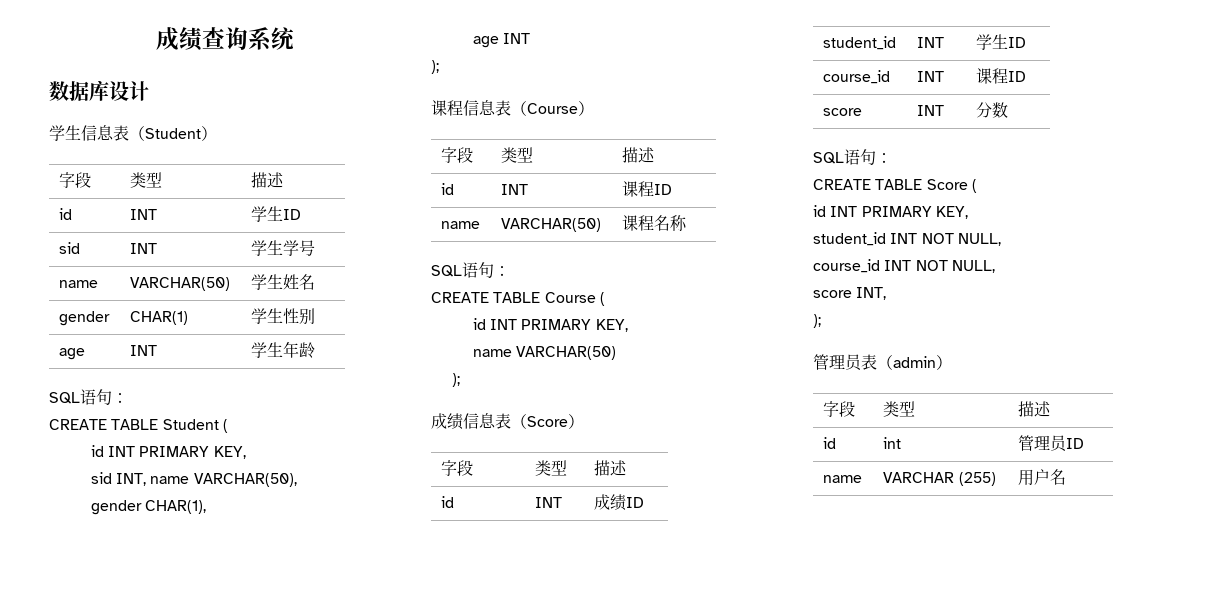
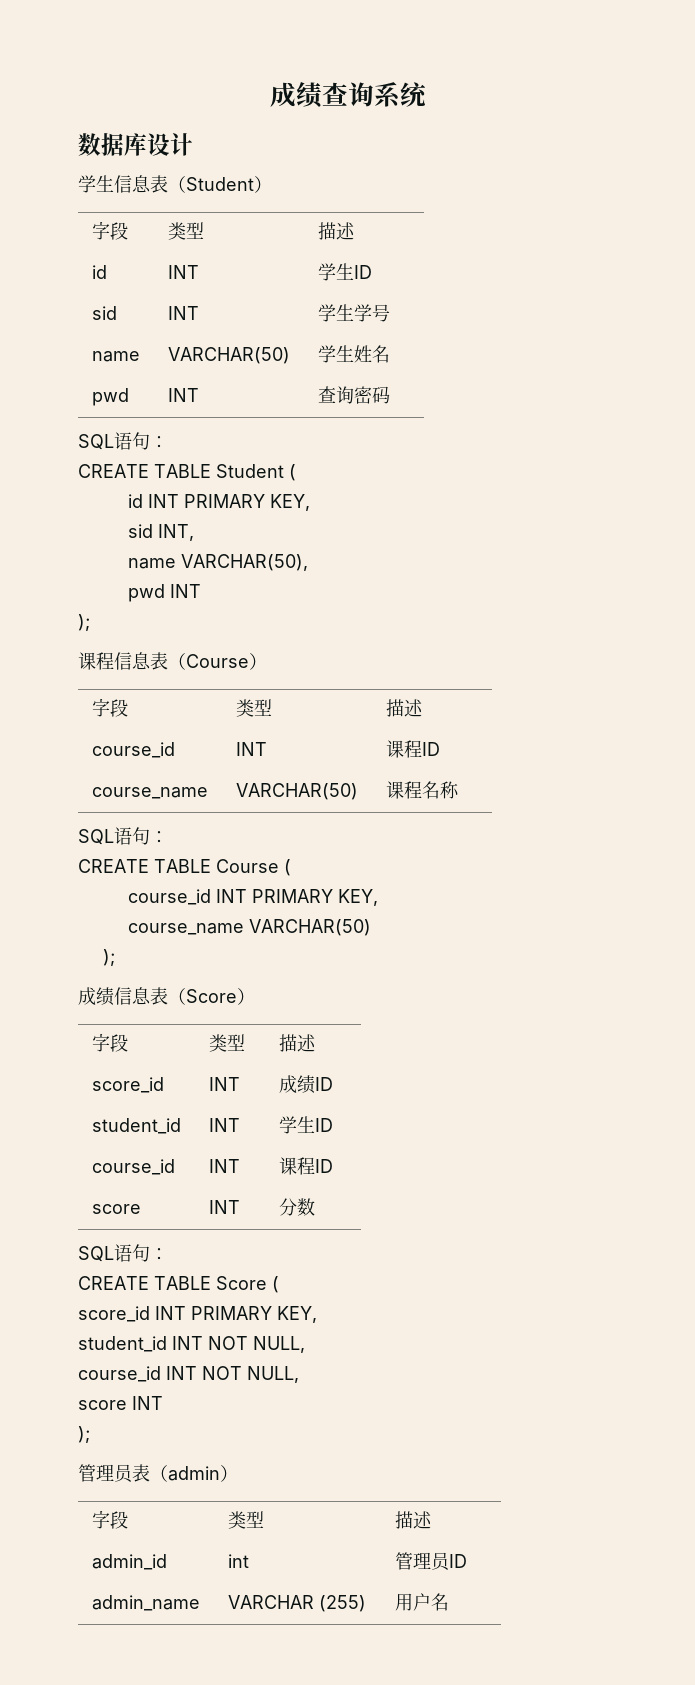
[59,311,111,326] [130,311,189,325] [251,308,316,324] [59,348,86,360] [130,345,158,356] [251,341,316,359] gender | CHAR(1) | 学生性别 // age | INT | 学生年龄 -> [91,388,129,406] [167,388,199,402] [317,386,390,404] pwd | INT | 查询密码
(147, 479) none -> (194, 532) //
[90,500,207,515] [472,36,499,48] gender CHAR(1), // age -> [127,584,165,602] pwd
[441,183,455,195] [501,184,529,195] [622,181,673,197] [441,221,481,229] id | INT | 课程ID // name -> [91,742,175,758] [235,742,267,756] [385,740,440,758] [91,787,208,799] course_id | INT | 课程ID // course_name
[472,318,628,332] [472,349,512,357] id INT PRIMARY KEY, // name -> [127,889,378,906] [127,923,244,935] course_id INT PRIMARY KEY, // course_name
[441,496,455,508] id -> [91,1077,164,1093] score_id
[813,205,826,217] id -> [78,1306,150,1322] score_id
[856,287,887,300] INT, -> [132,1396,163,1410] INT
[823,437,837,449] id -> [91,1554,167,1570] admin_id
[823,475,863,483] name -> [91,1595,200,1611] admin_name

